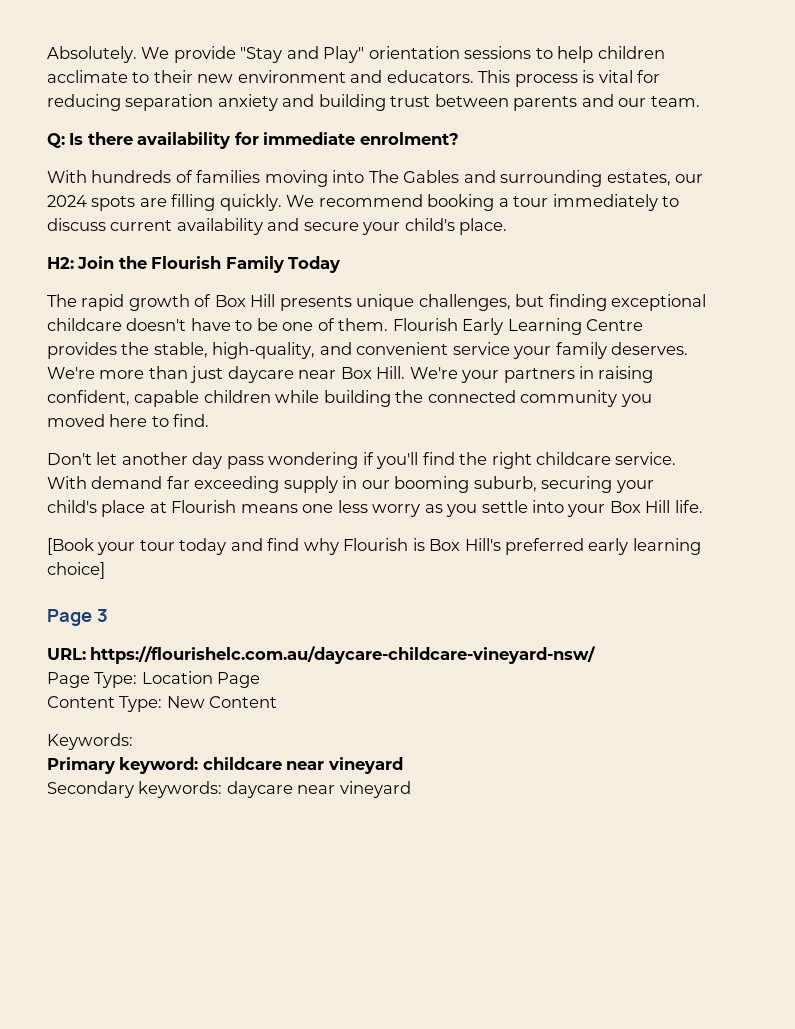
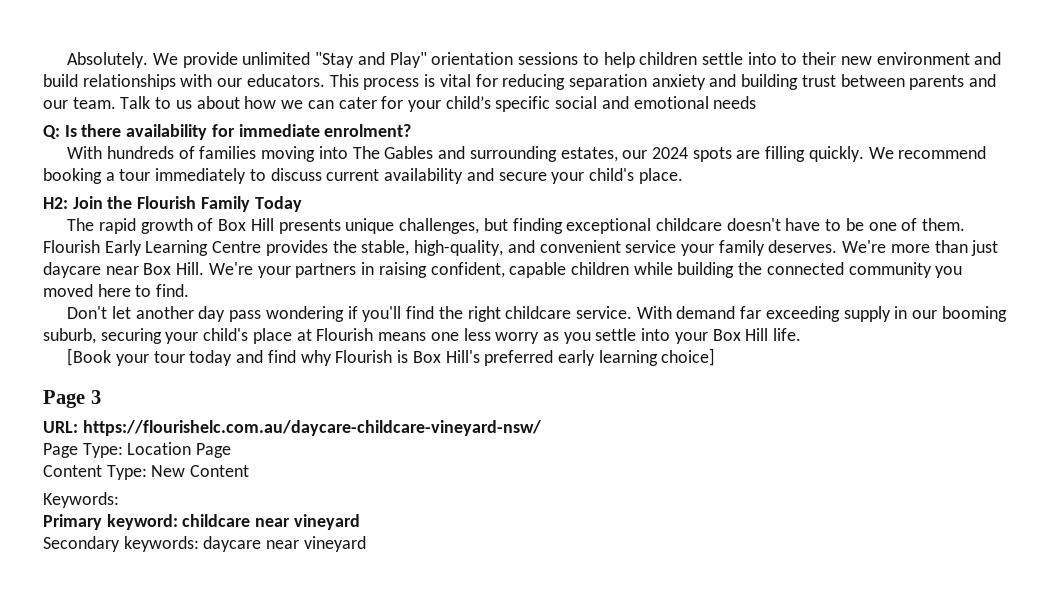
(236, 54) none -> [242,52,311,65] unlimited
[47,70,128,83] acclimate -> [701,52,777,65] settle into
(383, 76) none -> [43,74,243,90] build relationships with our
(700, 101) none -> [120,96,757,112] Talk to us about how we can cater for your child’s specific social and emotional needs

